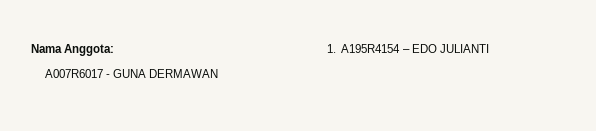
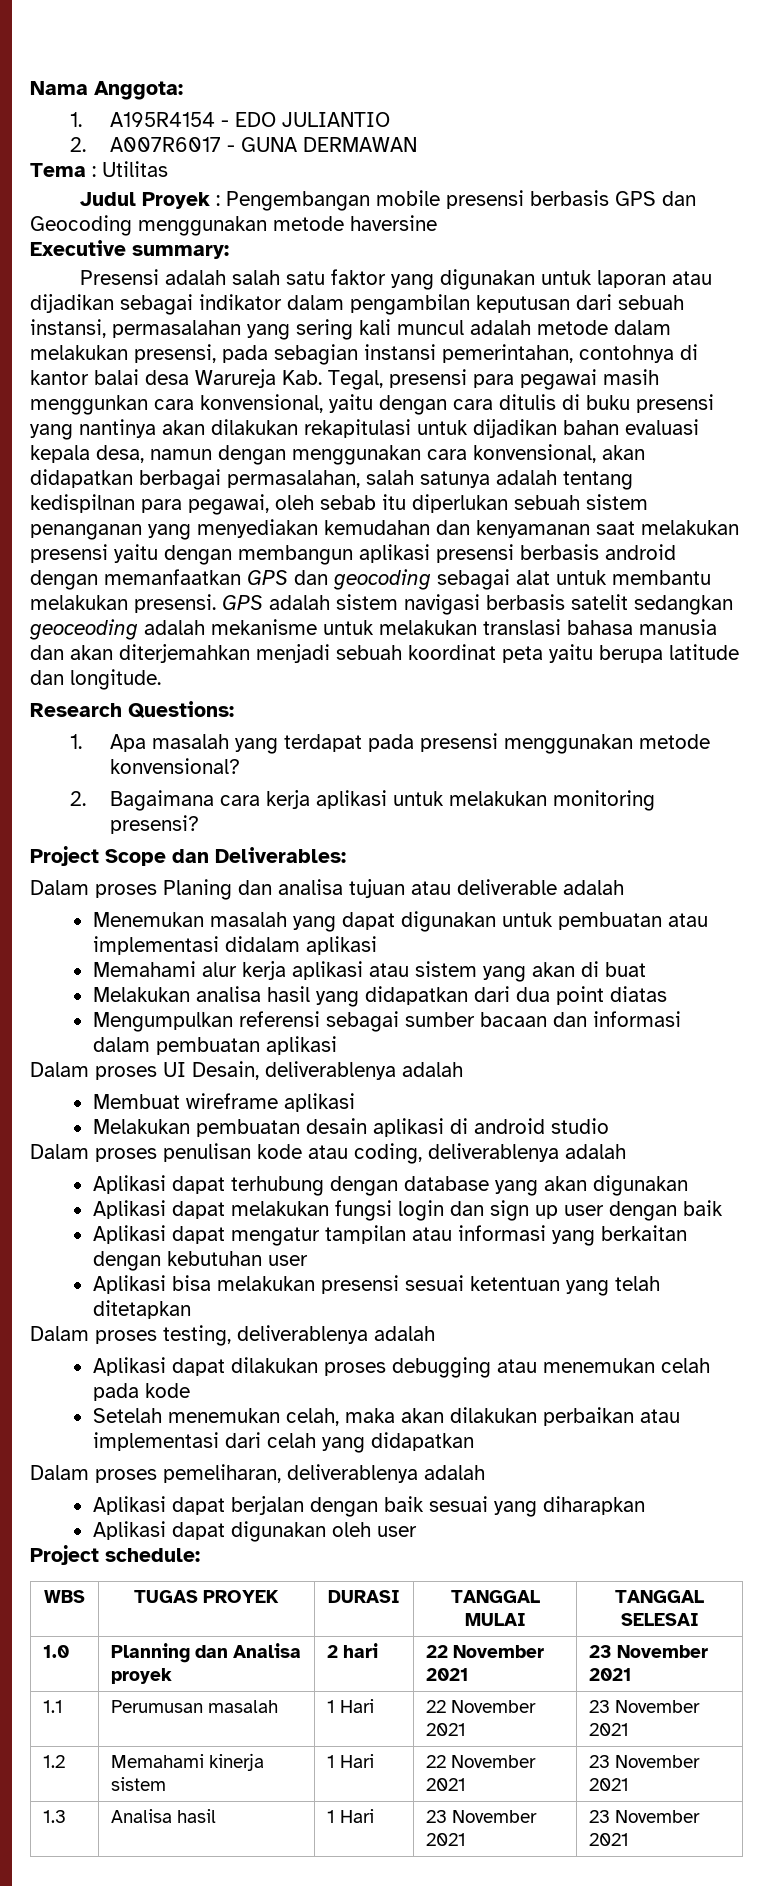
[44,69,219,78] [326,44,489,53] A007R6017 - GUNA DERMAWAN // 1. A195R4154 – EDO JULIANTI -> [70,112,391,127] [70,137,418,152] [30,161,168,177] [80,190,697,211] [30,215,437,236] [30,240,229,259] [80,269,713,290] [30,294,684,315] [30,319,671,340] [30,344,698,365] [30,369,659,390] [30,394,714,415] [30,419,699,440] [30,444,645,465] [30,469,633,490] [30,494,648,515] [30,519,739,540] [30,544,676,565] [30,569,711,590] [30,594,733,615] [29,619,717,640] [30,644,739,663] [30,669,161,690] [30,701,234,718] [70,733,711,754] [110,758,241,774] [70,790,656,811] [110,815,200,834] [30,846,346,866] [30,879,624,900] [92,911,708,932] [92,936,377,955] [92,961,646,982] [92,986,667,1007] [92,1011,681,1032] [92,1036,337,1055] [30,1061,463,1080] [92,1093,355,1112] [92,1118,609,1137] [30,1143,626,1164] [92,1175,688,1196] [92,1200,723,1221] [92,1225,687,1246] [92,1251,308,1271] [92,1275,660,1296] [92,1300,191,1319] [30,1325,435,1346] [92,1357,710,1378] [92,1383,190,1401] [92,1407,680,1426] [92,1432,474,1453] [30,1464,485,1483] [92,1496,645,1517] [92,1521,417,1542] [30,1545,200,1565] [44,1590,85,1603] [134,1590,279,1603] [328,1590,400,1603] [450,1590,540,1603] [464,1613,526,1626] [615,1590,704,1603] [620,1613,699,1626] [43,1645,70,1658] [111,1643,302,1663] [111,1668,173,1684] [327,1643,379,1658] [426,1645,545,1658] [426,1668,470,1681] [589,1645,709,1658] [589,1668,633,1681] [43,1700,64,1713] [111,1700,279,1713] [327,1699,375,1713] [426,1700,537,1713] [426,1723,467,1736] [589,1700,701,1713] [589,1723,630,1736] [43,1755,66,1768] [111,1753,265,1771] [111,1777,167,1791] [327,1754,375,1768] [426,1755,537,1768] [426,1778,467,1791] [589,1755,701,1768] [589,1778,630,1791] [43,1810,67,1823] [111,1809,217,1823] [327,1809,375,1823] [426,1810,538,1823] [426,1833,467,1846] [589,1810,701,1823] [589,1833,630,1846] 1. A195R4154 - EDO JULIANTIO // 2. A007R6017 - GUNA DERMAWAN // Tema : Utilitas // Judul Proyek : Pengembangan mobile presensi berbasis GPS dan Geocoding menggunakan metode haversine // Executive summary: // Presensi adalah salah satu faktor yang digunakan untuk laporan atau dijadikan sebagai indikator dalam pengambilan keputusan dari sebuah instansi, permasalahan yang sering kali muncul adalah metode dalam melakukan presensi, pada sebagian instansi pemerintahan, contohnya di kantor balai desa Warureja Kab. Tegal, presensi para pegawai masih menggunkan cara konvensional, yaitu dengan cara ditulis di buku presensi yang nantinya akan dilakukan rekapitulasi untuk dijadikan bahan evaluasi kepala desa, namun dengan menggunakan cara konvensional, akan didapatkan berbagai permasalahan, salah satunya adalah tentang kedispilnan para pegawai, oleh sebab itu diperlukan sebuah sistem penanganan yang menyediakan kemudahan dan kenyamanan saat melakukan presensi yaitu dengan membangun aplikasi presensi berbasis android dengan memanfaatkan GPS dan geocoding sebagai alat untuk membantu melakukan presensi. GPS adalah sistem navigasi berbasis satelit sedangkan geoceoding adalah mekanisme untuk melakukan translasi bahasa manusia dan akan diterjemahkan menjadi sebuah koordinat peta yaitu berupa latitude dan longitude. // Research Questions: // 1. Apa masalah yang terdapat pada presensi menggunakan metode konvensional? // 2. Bagaimana cara kerja aplikasi untuk melakukan monitoring presensi? // Project Scope dan Deliverables: // Dalam proses Planing dan analisa tujuan atau deliverable adalah // Menemukan masalah yang dapat digunakan untuk pembuatan atau implementasi didalam aplikasi // Memahami alur kerja aplikasi atau sistem yang akan di buat // Melakukan analisa hasil yang didapatkan dari dua point diatas // Mengumpulkan referensi sebagai sumber bacaan dan informasi dalam pembuatan aplikasi // Dalam proses UI Desain, deliverablenya adalah // Membuat wireframe aplikasi // Melakukan pembuatan desain aplikasi di android studio // Dalam proses penulisan kode atau coding, deliverablenya adalah // Aplikasi dapat terhubung dengan database yang akan digunakan // Aplikasi dapat melakukan fungsi login dan sign up user dengan baik // Aplikasi dapat mengatur tampilan atau informasi yang berkaitan dengan kebutuhan user // Aplikasi bisa melakukan presensi sesuai ketentuan yang telah ditetapkan // Dalam proses testing, deliverablenya adalah // Aplikasi dapat dilakukan proses debugging atau menemukan celah pada kode // Setelah menemukan celah, maka akan dilakukan perbaikan atau implementasi dari celah yang didapatkan // Dalam proses pemeliharan, deliverablenya adalah // Aplikasi dapat berjalan dengan baik sesuai yang diharapkan // Aplikasi dapat digunakan oleh user // Project schedule: // WBS | TUGAS PROYEK | DURASI | TANGGAL MULAI | TANGGAL SELESAI // 1.0 | Planning dan Analisa proyek | 2 hari | 22 November 2021 | 23 November 2021 // 1.1 | Perumusan masalah | 1 Hari | 22 November 2021 | 23 November 2021 // 1.2 | Memahami kinerja sistem | 1 Hari | 22 November 2021 | 23 November 2021 // 1.3 | Analisa hasil | 1 Hari | 23 November 2021 | 23 November 2021

